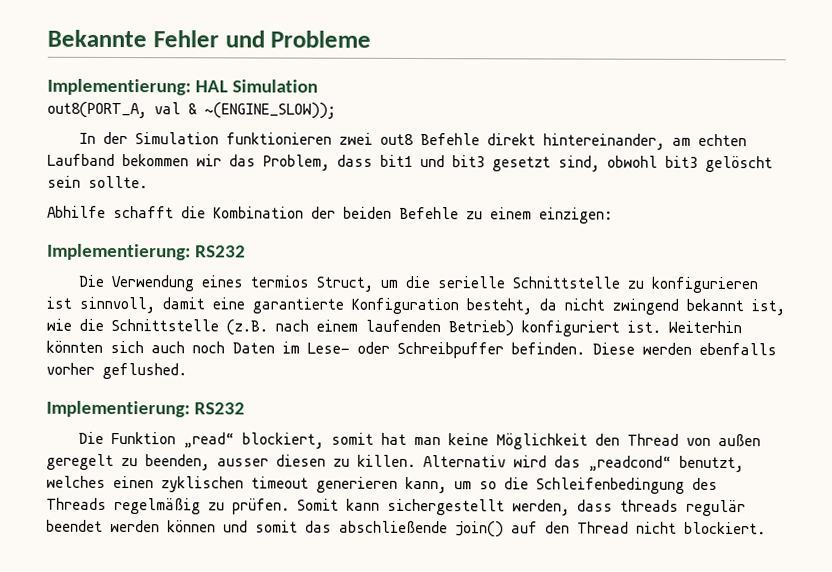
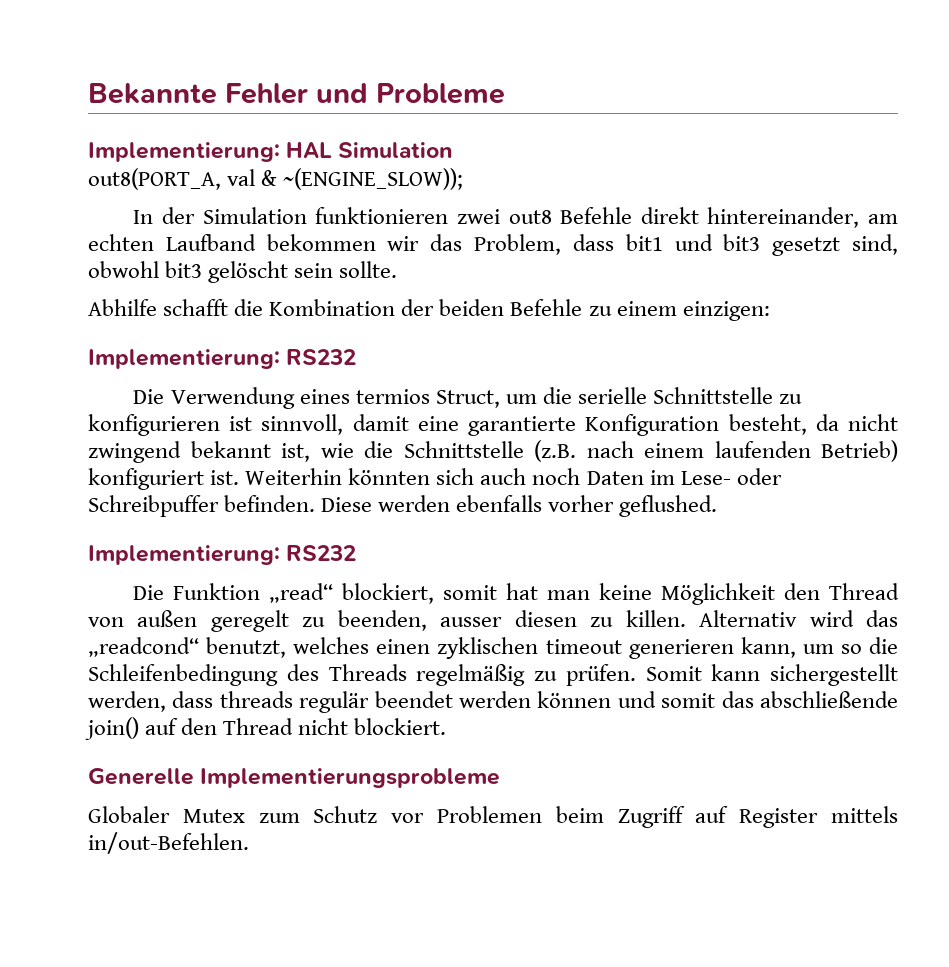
(766, 528) none -> [88,768,501,788] [88,806,898,828] [88,832,249,854] // Generelle Implementierungsprobleme // Globaler Mutex zum Schutz vor Problemen beim Zugriff auf Register mittels in/out-Befehlen.

